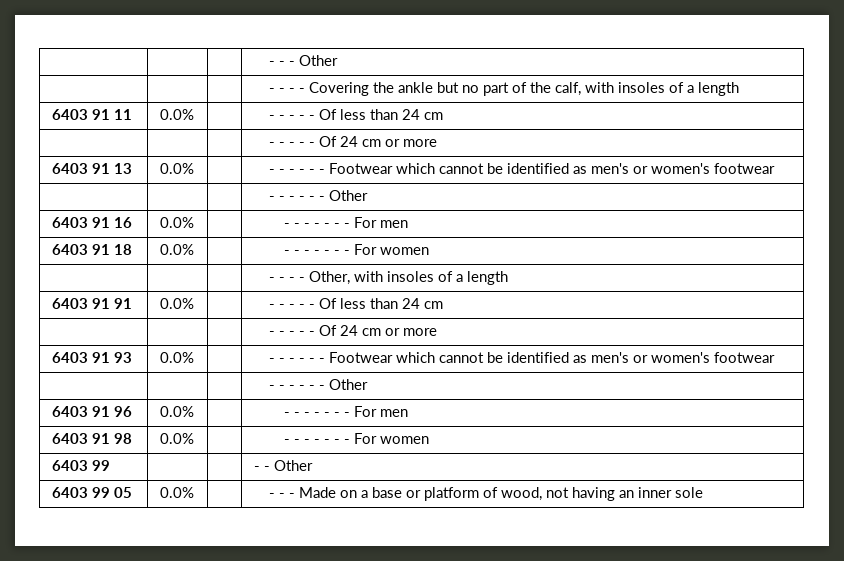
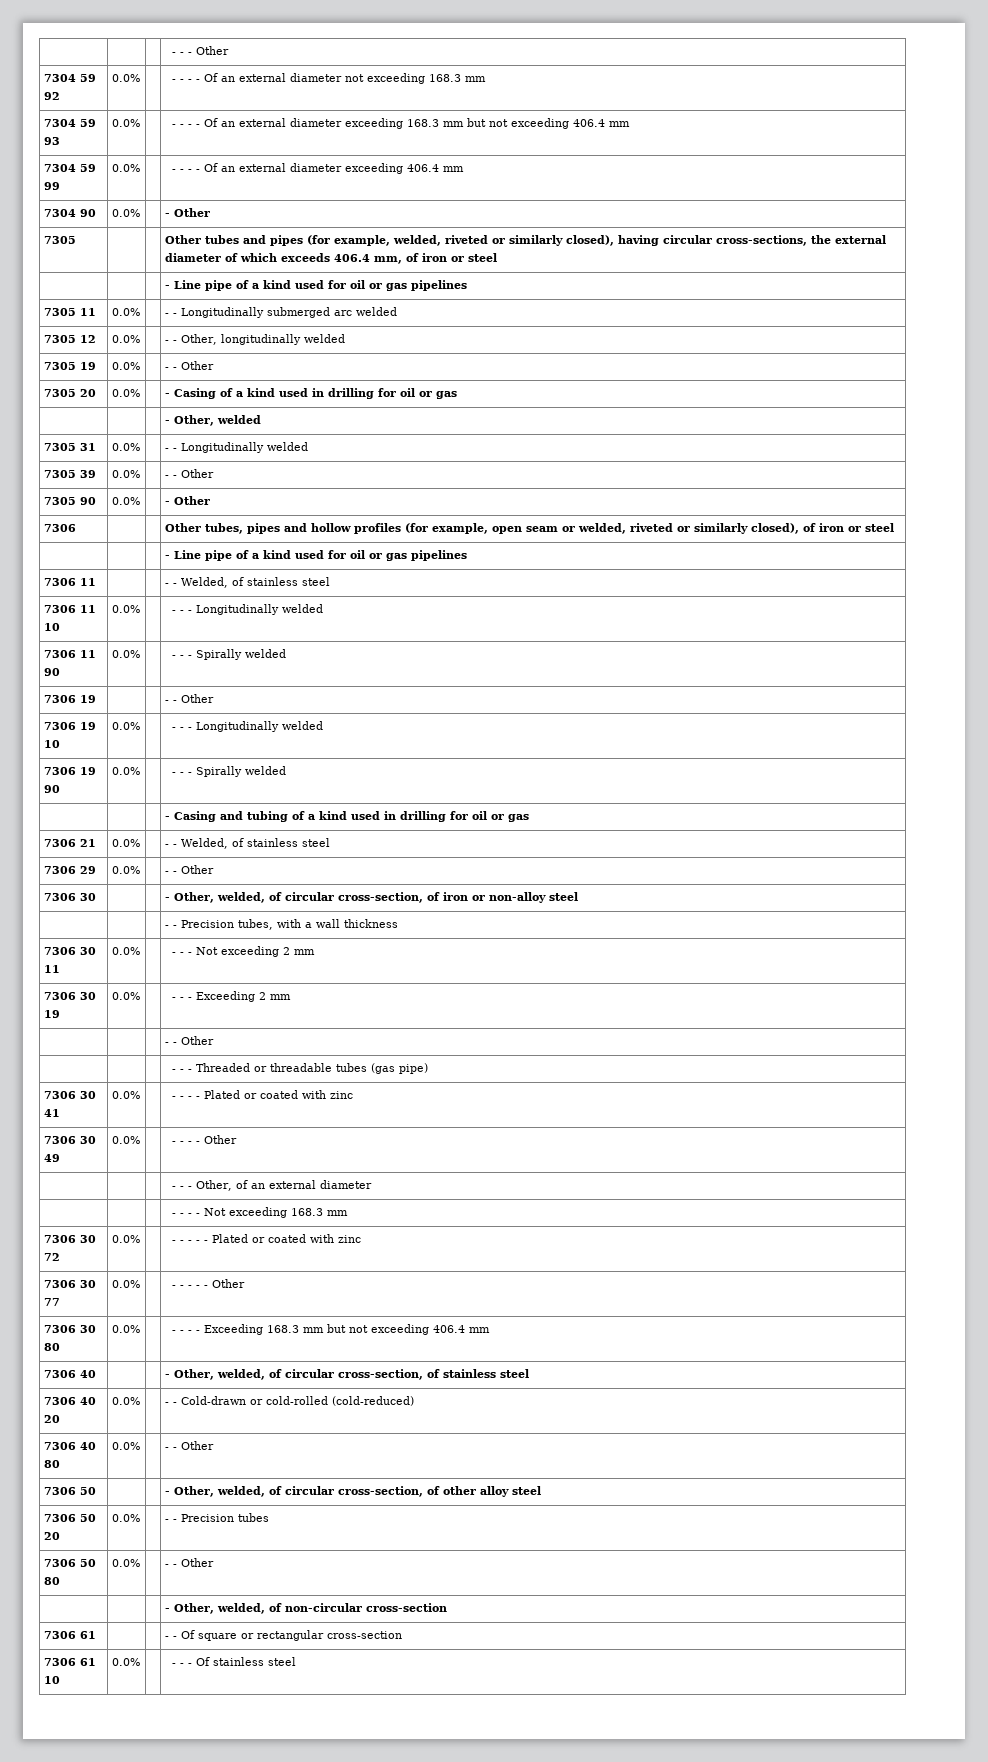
[268,55,338,66] [268,82,739,96] [51,109,132,120] [159,109,194,120] [268,109,443,120] [268,136,437,147] [51,163,132,174] [159,163,194,174] [268,163,775,174] [268,190,368,201] [51,217,132,228] [159,217,194,228] [284,217,409,228] [51,244,132,255] [159,244,194,255] [284,244,430,255] [268,271,508,285] [51,298,132,309] [159,298,194,309] [268,298,443,309] [268,325,437,336] [51,352,132,363] [159,352,194,363] [268,352,775,363] [268,379,368,390] [51,406,132,417] [159,406,194,417] [284,406,409,417] [51,433,132,444] [159,433,194,444] [284,433,430,444] [51,460,110,471] [253,460,313,471] [51,487,132,498] [159,487,194,498] [268,487,703,501] | | | - - - Other // | | | - - - - Covering the ankle but no part of the calf, with insoles of a length // 6403 91 11 | 0.0% | | - - - - - Of less than 24 cm // | | | - - - - - Of 24 cm or more // 6403 91 13 | 0.0% | | - - - - - - Footwear which cannot be identified as men's or women's footwear // | | | - - - - - - Other // 6403 91 16 | 0.0% | | - - - - - - - For men // 6403 91 18 | 0.0% | | - - - - - - - For women // | | | - - - - Other, with insoles of a length // 6403 91 91 | 0.0% | | - - - - - Of less than 24 cm // | | | - - - - - Of 24 cm or more // 6403 91 93 | 0.0% | | - - - - - - Footwear which cannot be identified as men's or women's footwear // | | | - - - - - - Other // 6403 91 96 | 0.0% | | - - - - - - - For men // 6403 91 98 | 0.0% | | - - - - - - - For women // 6403 99 | | | - - Other // 6403 99 05 | 0.0% | | - - - Made on a base or platform of wood, not having an inner sole -> [172,46,230,55] [43,74,96,82] [43,92,60,100] [111,74,140,82] [172,73,487,84] [43,119,96,127] [43,137,60,145] [111,119,140,127] [172,118,631,129] [43,164,96,172] [43,182,60,190] [111,164,140,172] [172,163,465,174] [43,209,96,217] [111,209,140,217] [164,208,210,217] [43,236,76,244] [164,235,886,246] [164,253,497,264] [164,280,467,291] [43,308,96,316] [111,308,140,316] [164,307,397,318] [43,335,96,343] [111,335,140,343] [164,334,345,345] [43,362,96,370] [111,362,140,370] [164,361,214,370] [43,389,96,397] [111,389,140,397] [164,388,457,399] [164,415,261,426] [43,443,96,451] [111,443,140,451] [164,442,308,453] [43,470,96,478] [111,470,140,478] [164,469,214,478] [43,497,96,505] [111,497,140,505] [164,496,210,505] [43,524,76,532] [164,523,894,534] [164,550,467,561] [43,578,96,586] [164,577,330,588] [43,605,96,613] [43,623,60,631] [111,605,140,613] [172,604,324,615] [43,650,96,658] [43,668,60,676] [111,650,140,658] [172,649,287,660] [43,695,96,703] [164,694,214,703] [43,722,96,730] [43,740,60,748] [111,722,140,730] [172,721,324,732] [43,767,96,775] [43,785,60,793] [111,767,140,775] [172,766,287,777] [164,811,529,822] [43,839,96,847] [111,839,140,847] [164,838,330,849] [43,866,96,874] [111,866,140,874] [164,865,214,874] [43,893,96,901] [164,892,578,903] [164,919,398,930] [43,947,96,955] [43,965,60,973] [111,947,140,955] [172,946,316,957] [43,992,96,1000] [43,1010,60,1018] [111,992,140,1000] [172,991,292,1002] [164,1036,214,1045] [172,1063,429,1074] [43,1091,96,1099] [43,1109,60,1117] [111,1091,140,1099] [172,1090,354,1099] [43,1136,96,1144] [43,1154,60,1162] [111,1136,140,1144] [172,1135,238,1144] [172,1180,373,1191] [172,1207,349,1218] [43,1235,96,1243] [43,1253,60,1261] [111,1235,140,1243] [172,1234,362,1243] [43,1280,96,1288] [43,1298,60,1306] [111,1280,140,1288] [172,1279,246,1288] [43,1325,96,1333] [43,1343,60,1351] [111,1325,140,1333] [172,1324,491,1335] [43,1370,96,1378] [164,1369,529,1380] [43,1397,96,1405] [43,1415,60,1423] [111,1397,140,1405] [164,1396,414,1406] [43,1442,96,1450] [43,1460,60,1468] [111,1442,140,1450] [164,1441,214,1450] [43,1487,96,1495] [164,1486,541,1497] [43,1514,96,1522] [43,1532,60,1540] [111,1514,140,1522] [164,1513,269,1522] [43,1559,96,1567] [43,1577,60,1585] [111,1559,140,1567] [164,1558,214,1567] [164,1603,447,1614] [43,1631,96,1639] [164,1630,402,1641] [43,1658,96,1666] [43,1676,60,1684] [111,1658,140,1666] [172,1657,297,1666] | | | - - - Other // 7304 59 92 | 0.0% | | - - - - Of an external diameter not exceeding 168.3 mm // 7304 59 93 | 0.0% | | - - - - Of an external diameter exceeding 168.3 mm but not exceeding 406.4 mm // 7304 59 99 | 0.0% | | - - - - Of an external diameter exceeding 406.4 mm // 7304 90 | 0.0% | | - Other // 7305 | | | Other tubes and pipes (for example, welded, riveted or similarly closed), having circular cross-sections, the external diameter of which exceeds 406.4 mm, of iron or steel // | | | - Line pipe of a kind used for oil or gas pipelines // 7305 11 | 0.0% | | - - Longitudinally submerged arc welded // 7305 12 | 0.0% | | - - Other, longitudinally welded // 7305 19 | 0.0% | | - - Other // 7305 20 | 0.0% | | - Casing of a kind used in drilling for oil or gas // | | | - Other, welded // 7305 31 | 0.0% | | - - Longitudinally welded // 7305 39 | 0.0% | | - - Other // 7305 90 | 0.0% | | - Other // 7306 | | | Other tubes, pipes and hollow profiles (for example, open seam or welded, riveted or similarly closed), of iron or steel // | | | - Line pipe of a kind used for oil or gas pipelines // 7306 11 | | | - - Welded, of stainless steel // 7306 11 10 | 0.0% | | - - - Longitudinally welded // 7306 11 90 | 0.0% | | - - - Spirally welded // 7306 19 | | | - - Other // 7306 19 10 | 0.0% | | - - - Longitudinally welded // 7306 19 90 | 0.0% | | - - - Spirally welded // | | | - Casing and tubing of a kind used in drilling for oil or gas // 7306 21 | 0.0% | | - - Welded, of stainless steel // 7306 29 | 0.0% | | - - Other // 7306 30 | | | - Other, welded, of circular cross-section, of iron or non-alloy steel // | | | - - Precision tubes, with a wall thickness // 7306 30 11 | 0.0% | | - - - Not exceeding 2 mm // 7306 30 19 | 0.0% | | - - - Exceeding 2 mm // | | | - - Other // | | | - - - Threaded or threadable tubes (gas pipe) // 7306 30 41 | 0.0% | | - - - - Plated or coated with zinc // 7306 30 49 | 0.0% | | - - - - Other // | | | - - - Other, of an external diameter // | | | - - - - Not exceeding 168.3 mm // 7306 30 72 | 0.0% | | - - - - - Plated or coated with zinc // 7306 30 77 | 0.0% | | - - - - - Other // 7306 30 80 | 0.0% | | - - - - Exceeding 168.3 mm but not exceeding 406.4 mm // 7306 40 | | | - Other, welded, of circular cross-section, of stainless steel // 7306 40 20 | 0.0% | | - - Cold-drawn or cold-rolled (cold-reduced) // 7306 40 80 | 0.0% | | - - Other // 7306 50 | | | - Other, welded, of circular cross-section, of other alloy steel // 7306 50 20 | 0.0% | | - - Precision tubes // 7306 50 80 | 0.0% | | - - Other // | | | - Other, welded, of non-circular cross-section // 7306 61 | | | - - Of square or rectangular cross-section // 7306 61 10 | 0.0% | | - - - Of stainless steel

